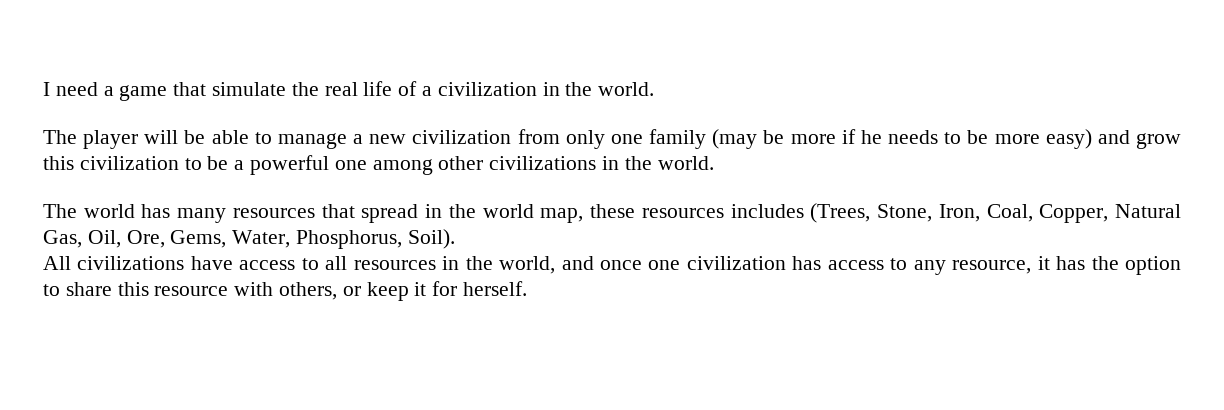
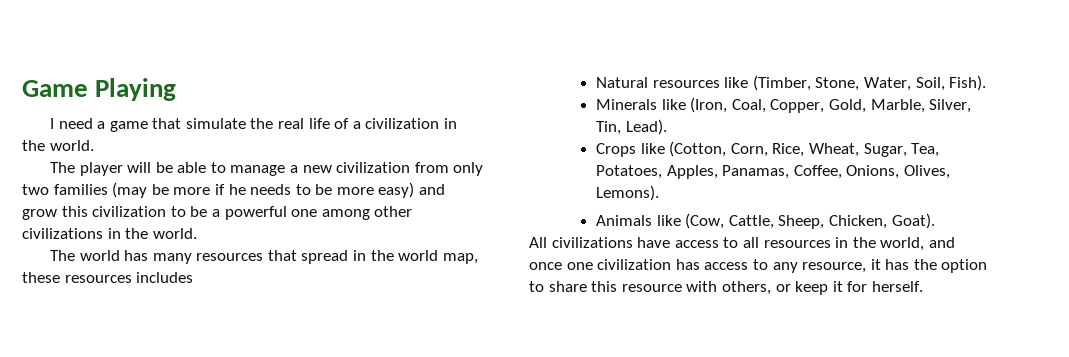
(43, 89) none -> [22,78,177,101] Game Playing //
[610,129,707,149] one family -> [22,184,108,195] two families
[810,203,1181,223] [43,229,455,249] (Trees, Stone, Iron, Coal, Copper, Natural Gas, Oil, Ore, Gems, Water, Phosphorus, Soil). -> [596,75,987,91] [596,97,972,113] [596,119,667,135] [596,141,940,157] [596,165,951,179] [596,185,660,201] [596,213,935,229] // Natural resources like (Timber, Stone, Water, Soil, Fish). // Minerals like (Iron, Coal, Copper, Gold, Marble, Silver, Tin, Lead). // Crops like (Cotton, Corn, Rice, Wheat, Sugar, Tea, Potatoes, Apples, Panamas, Coffee, Onions, Olives, Lemons). // Animals like (Cow, Cattle, Sheep, Chicken, Goat).

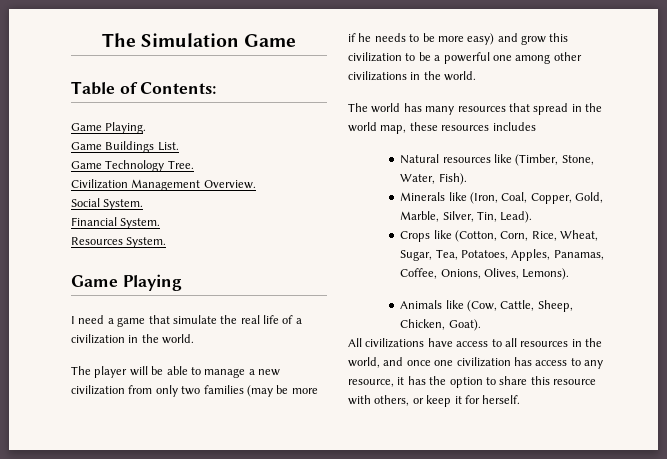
(22, 88) none -> [101,33,297,47] [71,81,217,95] [71,122,147,134] [71,141,179,153] [71,160,194,172] [71,179,256,191] [71,198,144,210] [71,217,161,229] [71,237,167,248] The Simulation Game // Table of Contents: // Game Playing. // Game Buildings List. // Game Technology Tree. // Civilization Management Overview. // Social System. // Financial System. // Resources System. //
[915,77,945,91] Soil, -> (436, 179) none

